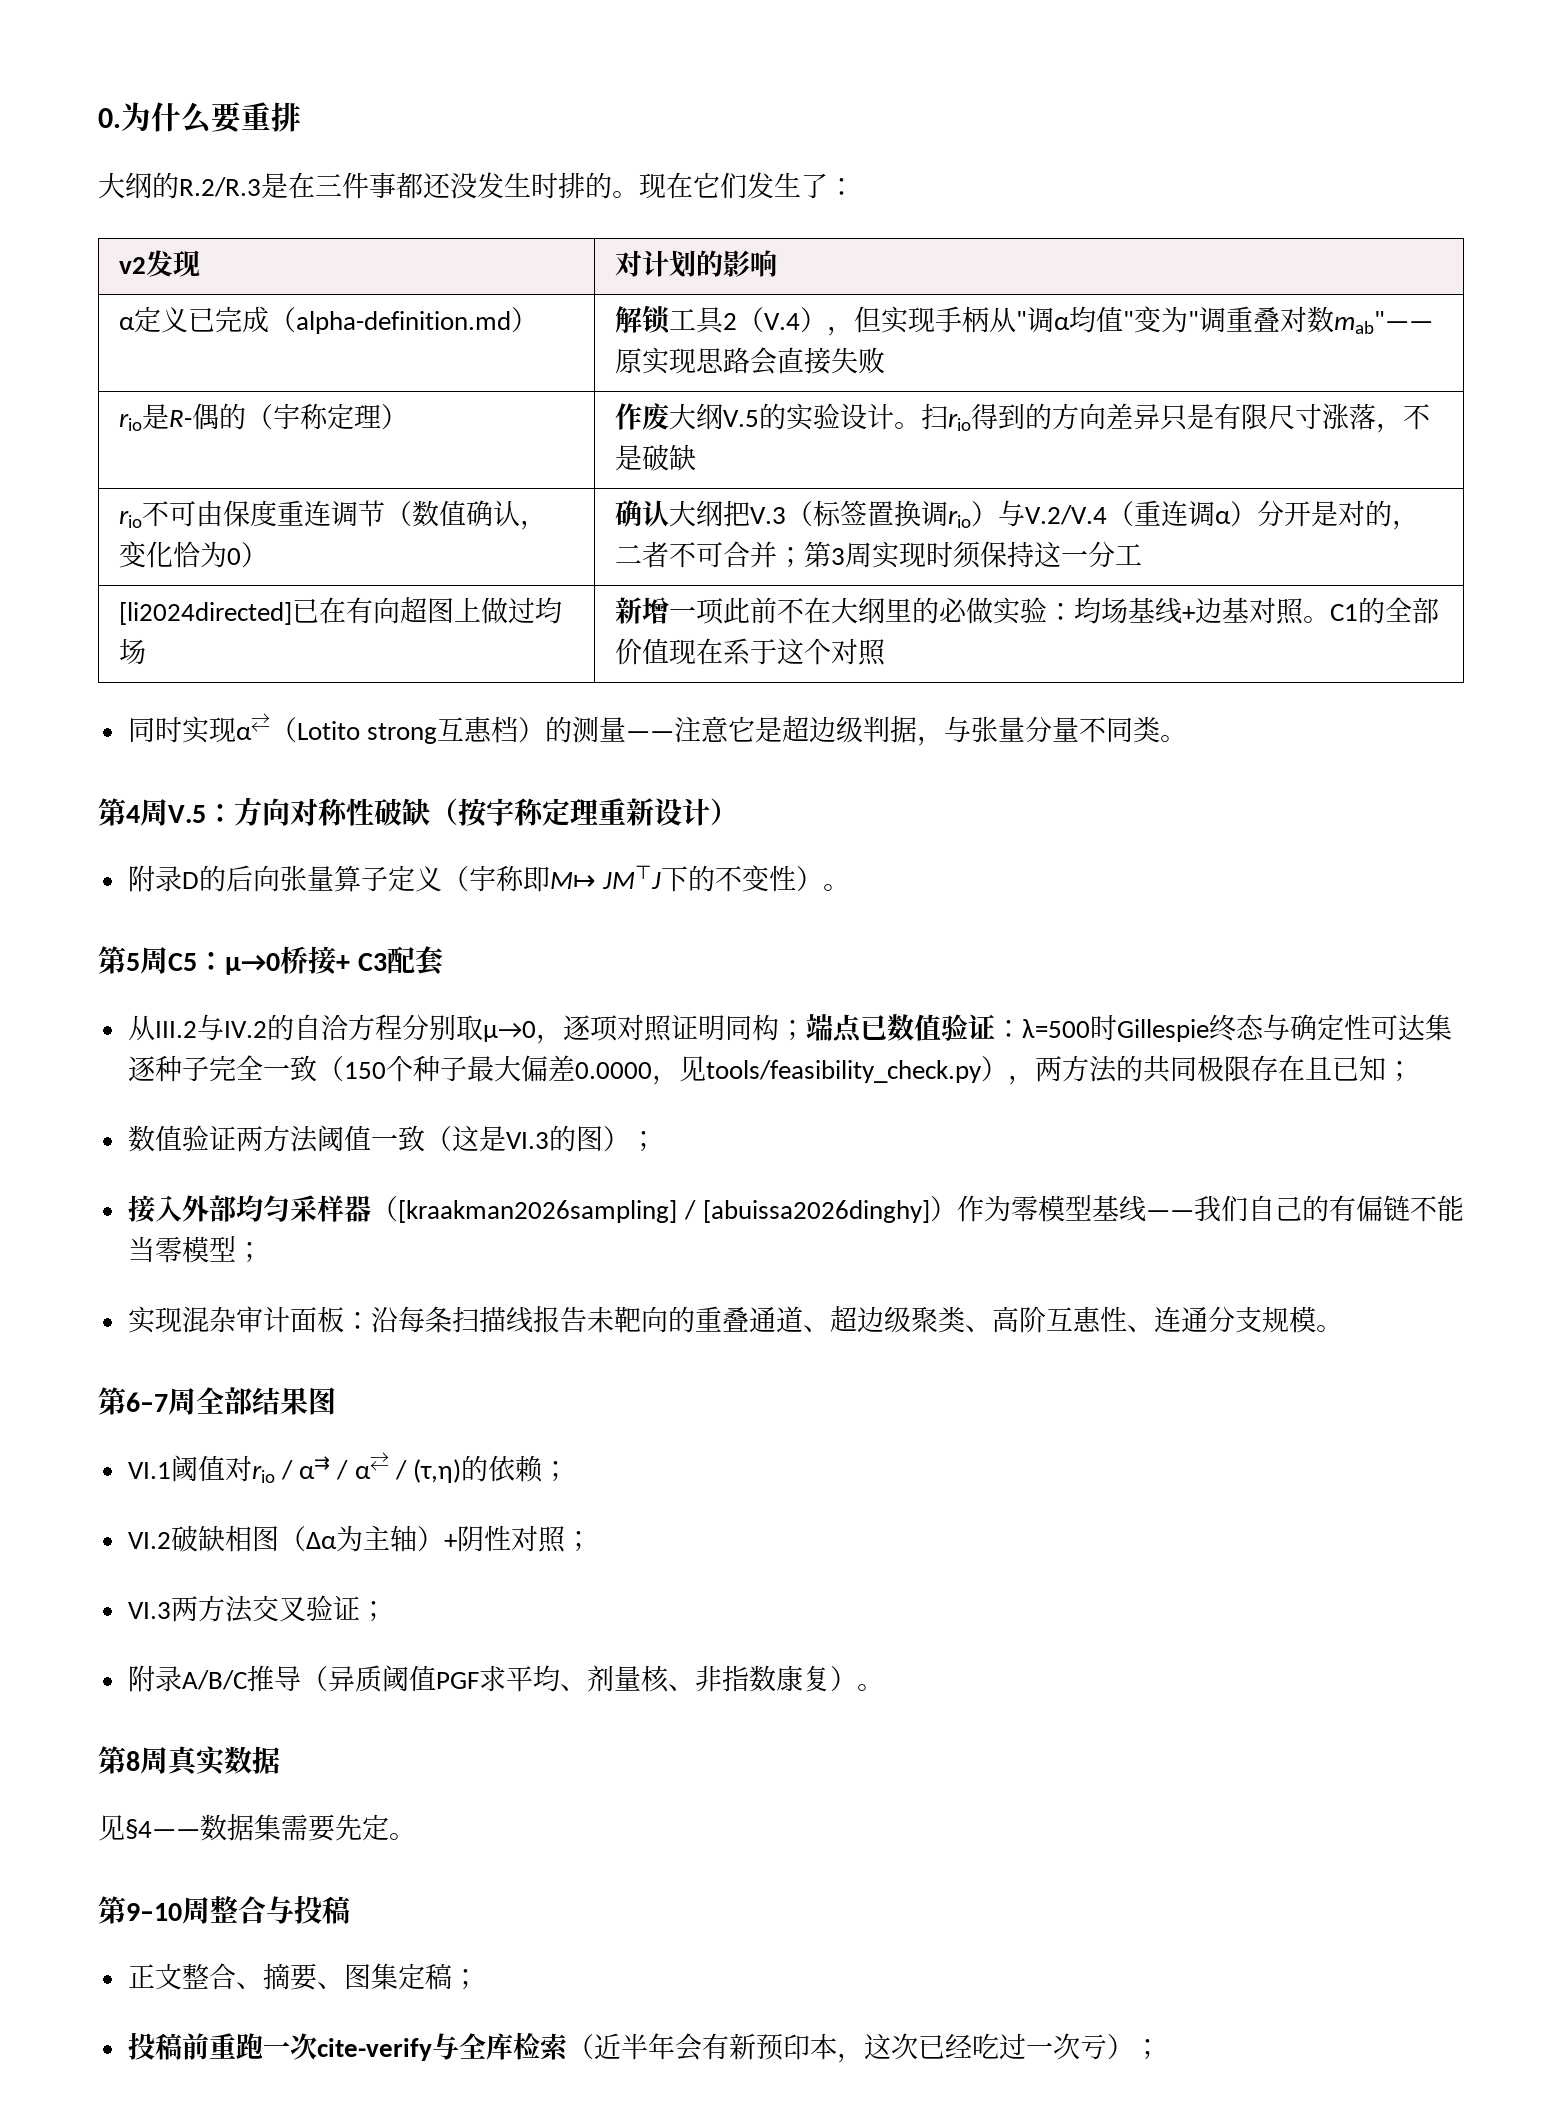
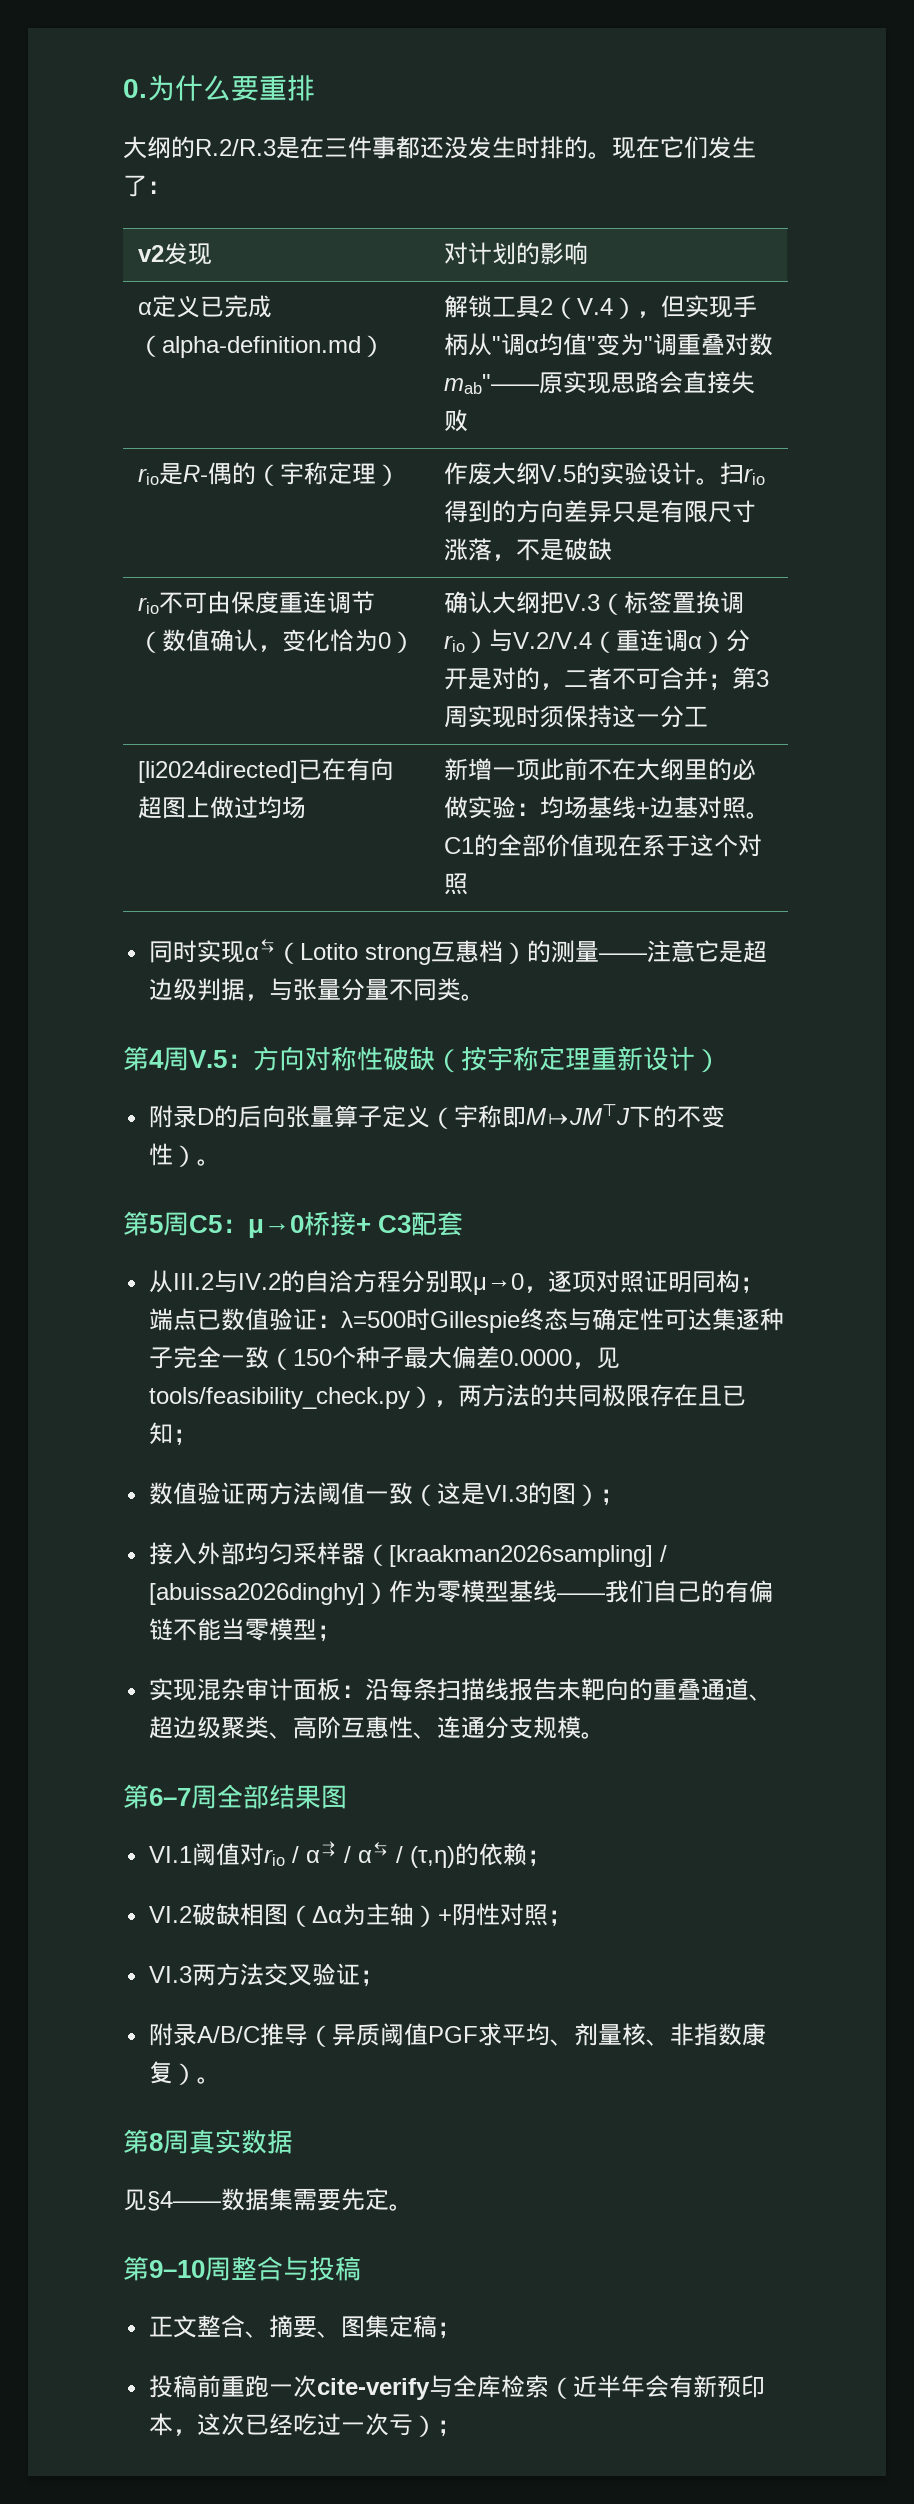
[549,865,661,889] M↦ JM⊤J -> [526,1104,631,1125] M↦JM⊤J

